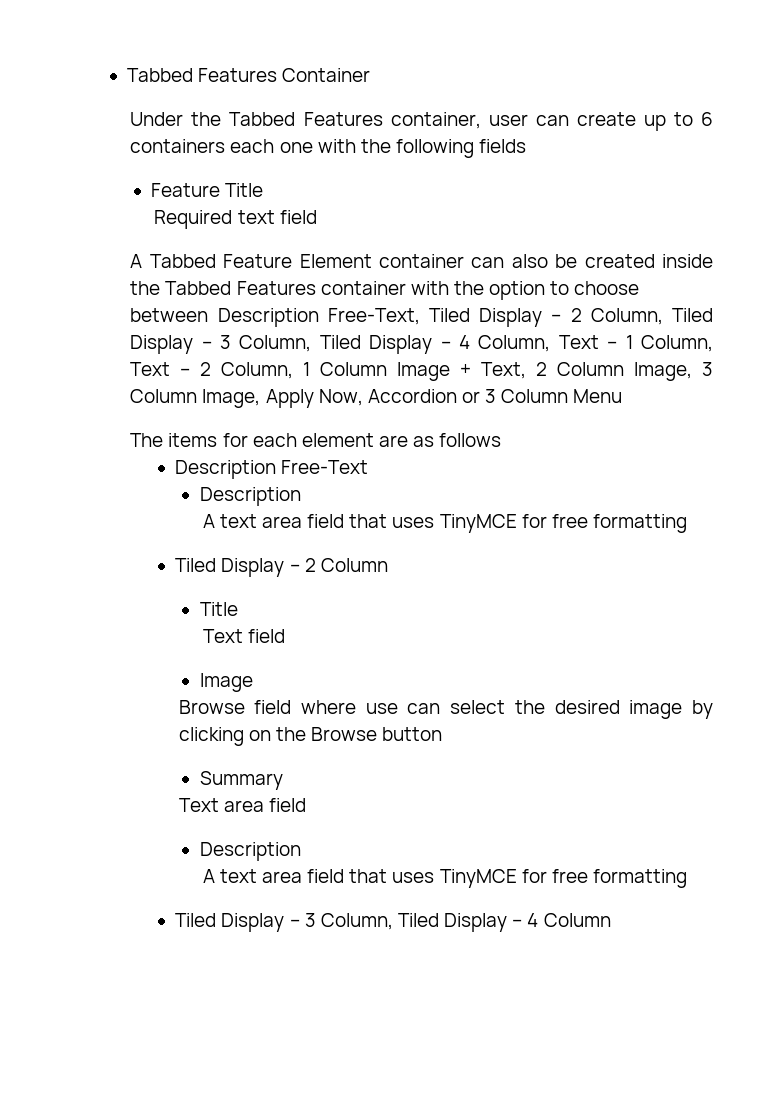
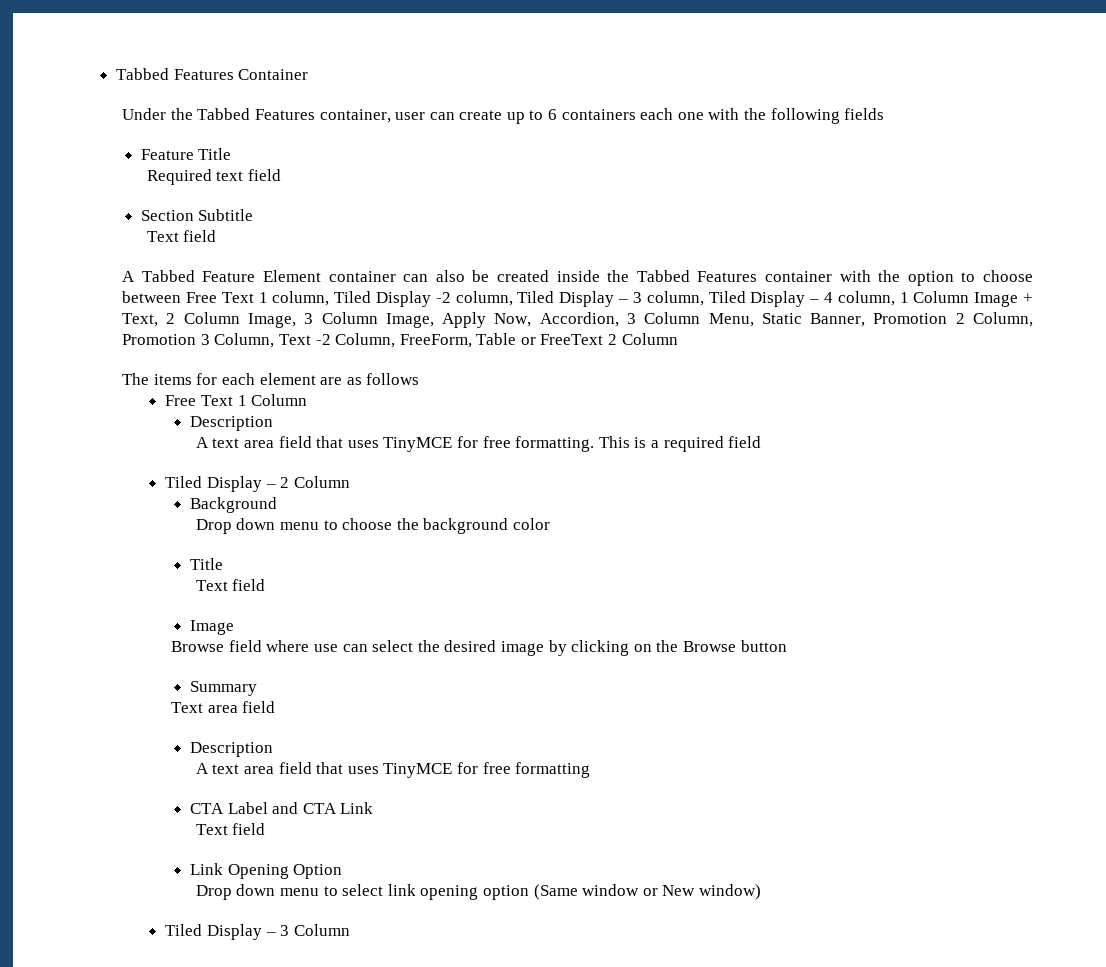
(317, 217) none -> [140,209,254,221] [146,230,217,242] // Section Subtitle // Text field
[217,308,714,327] [130,335,714,354] [130,362,294,379] Description Free-Text, Tiled Display – 2 Column, Tiled Display – 3 Column, Tiled Display – 4 Column, Text – 1 Column, Text – 2 Column, -> [185,291,895,307] Free Text 1 column, Tiled Display -2 column, Tiled Display – 3 column, Tiled Display – 4 column,
[367,389,623,403] Accordion or 3 Column Menu -> [539,312,1033,327] [122,333,678,348] Accordion, 3 Column Menu, Static Banner, Promotion 2 Column, Promotion 3 Column, Text -2 Column, FreeForm, Table or FreeText 2 Column
[175,460,369,479] Description Free-Text -> [165,394,308,406] Free Text 1 Column
[592,514,687,533] formatting -> [515,436,762,452] formatting. This is a required field
(388, 565) none -> [189,497,277,513] [195,518,550,534] // Background // Drop down menu to choose the background color
[175,913,539,932] // Tiled Display – 3 Column, Tiled Display – 4 -> [189,802,374,814] [195,823,266,835] [189,863,343,879] [195,884,761,900] [165,924,290,940] // CTA Label and CTA Link // Text field // Link Opening Option // Drop down menu to select link opening option (Same window or New window) // Tiled Display – 3

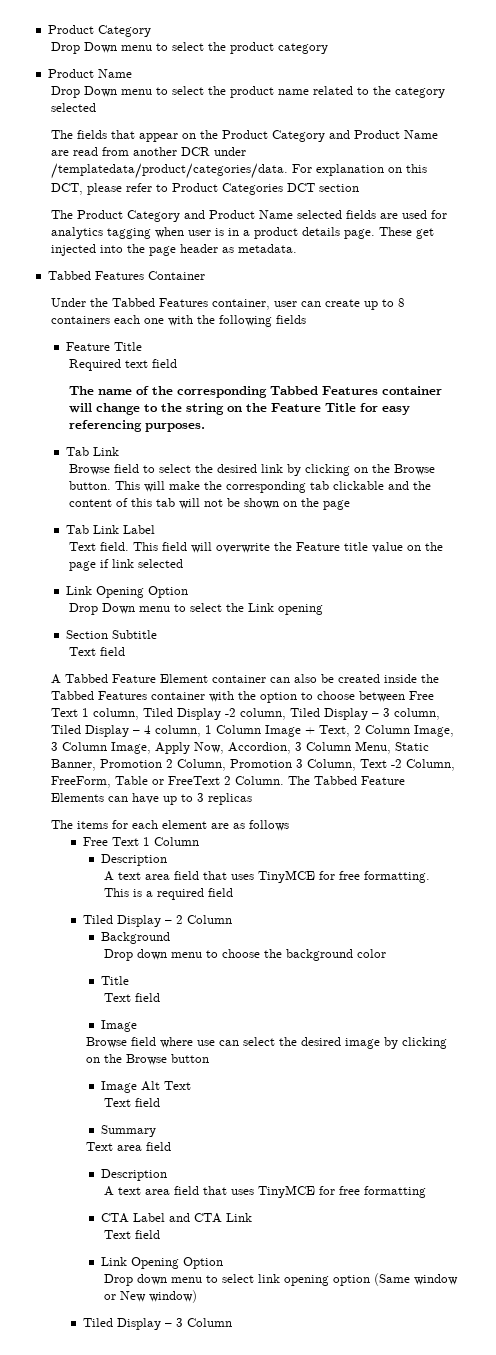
(116, 74) none -> [47,25,151,37] [51,42,329,54] [47,69,132,78] [51,86,446,98] [51,103,97,112] [51,130,439,142] [51,147,247,156] [51,163,428,179] [51,183,360,195] [51,210,448,222] [51,227,435,239] [51,244,298,256] Product Category // Drop Down menu to select the product category // Product Name // Drop Down menu to select the product name related to the category selected // The fields that appear on the Product Category and Product Name are read from another DCR under /templatedata/product/categories/data. For explanation on this DCT, please refer to Product Categories DCT section // The Product Category and Product Name selected fields are used for analytics tagging when user is in a product details page. These get injected into the page header as metadata. //
[548,109,558,120] 6 -> [398,298,406,307] 8
(281, 175) none -> [68,386,442,398] [68,403,410,415] [68,420,205,432] [65,447,119,456] [68,464,435,476] [68,481,431,493] [68,498,350,510] [65,525,155,534] [68,542,443,553] [68,559,183,571] [65,586,188,598] [68,603,323,615] // The name of the corresponding Tabbed Features container will change to the string on the Feature Title for easy referencing purposes. // Tab Link // Browse field to select the desired link by clicking on the Browse button. This will make the corresponding tab clickable and the content of this tab will not be shown on the page // Tab Link Label // Text field. This field will overwrite the Feature title value on the page if link selected // Link Opening Option // Drop Down menu to select the Link opening
[621,333,678,345] Column -> [235,776,406,785] [51,793,253,805] Column. The Tabbed Feature Elements can have up to 3 replicas
(787, 646) none -> [100,1081,191,1093] [103,1098,160,1107] // Image Alt Text // Text field

